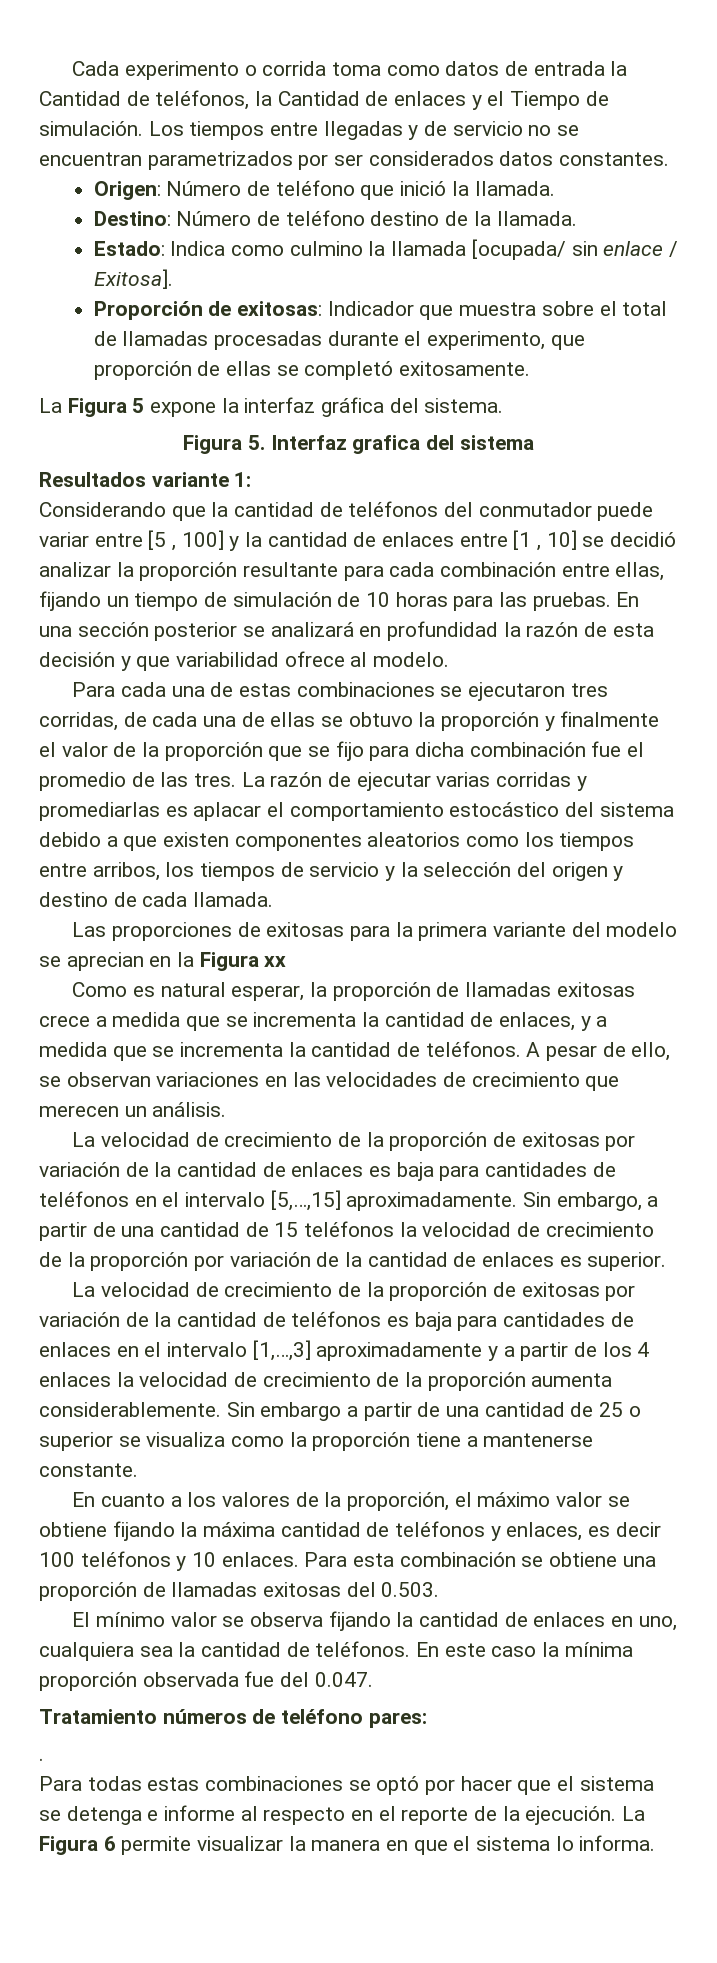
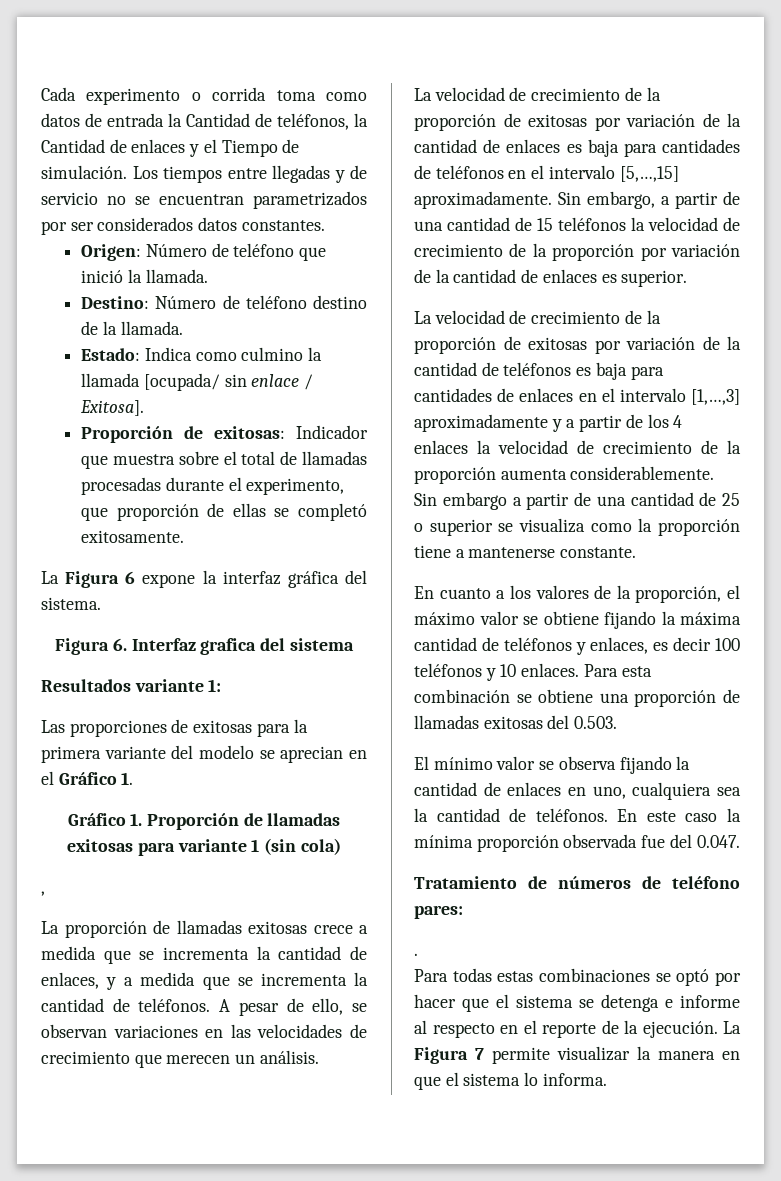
[132,398,145,413] 5 -> [125,571,136,584] 6
[247,435,265,450] 5. -> [112,638,127,651] 6.
[39,501,654,521] [39,530,677,551] [39,562,665,581] [39,591,640,611] [39,621,654,641] [39,651,450,671] [72,682,608,701] [39,711,660,731] [39,741,645,761] [39,772,587,791] [39,802,674,821] [39,832,635,851] [39,862,624,881] [39,892,274,907] // Considerando que la cantidad de teléfonos del conmutador puede variar entre [5 , 100] y la cantidad de enlaces entre [1 , 10] se decidió analizar la proporción resultante para cada combinación entre ellas, fijando un tiempo de simulación de 10 horas para las pruebas. En una sección posterior se analizará en profundidad la razón de esta decisión y que variabilidad ofrece al modelo. // Para cada una de estas combinaciones se ejecutaron tres corridas, de cada una de ellas se obtuvo la proporción y finalmente el valor de la proporción que se fijo para dicha combinación fue el promedio de las tres. La razón de ejecutar varias corridas y promediarlas es aplacar el comportamiento estocástico del sistema debido a que existen componentes aleatorios como los tiempos entre arribos, los tiempos de servicio y la selección del origen y destino de cada llamada. -> (222, 685) none
[177,952,287,971] [72,982,327,1001] la Figura xx // Como es natural esperar, la -> [41,771,134,785] [67,813,341,830] [67,838,341,856] [41,891,45,896] [41,921,59,934] el Gráfico 1. // Gráfico 1. Proporción de llamadas exitosas para variante 1 (sin cola) // , // La
(157, 1716) none -> [528,876,547,889] de
[103,1836,116,1851] 6 -> [475,1048,484,1060] 7

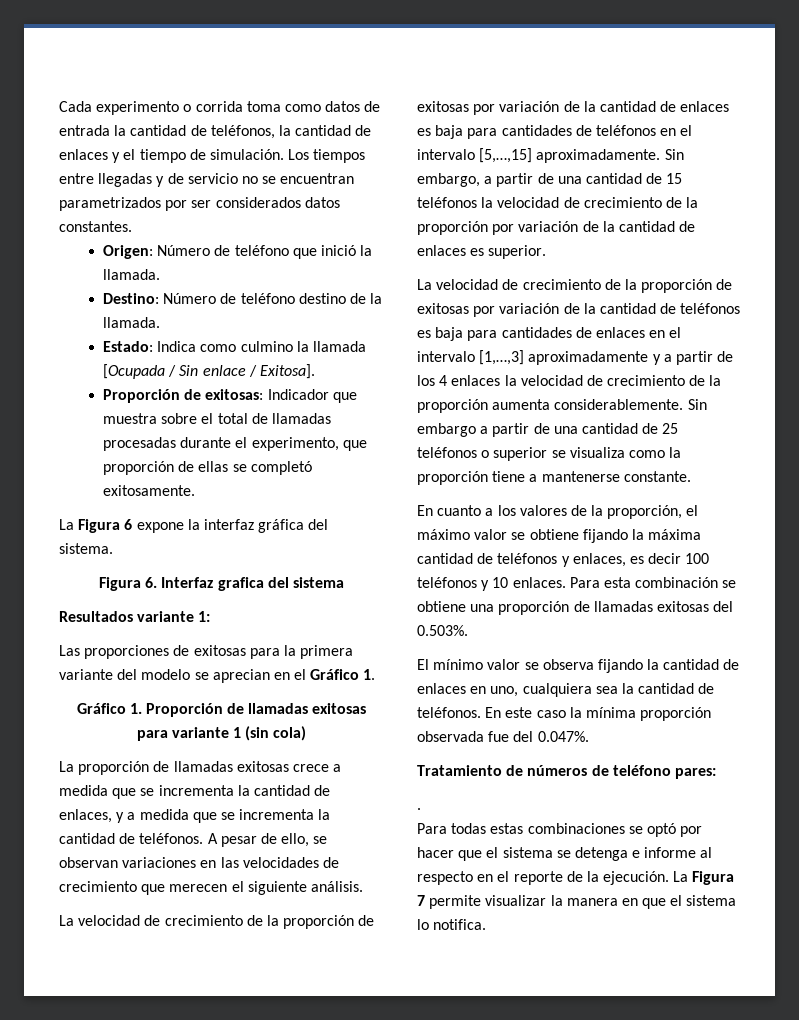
[186,113,250,127] Cantidad -> [130,125,187,136] cantidad
[41,139,105,153] Cantidad -> [295,125,352,136] cantidad
[221,140,278,157] Tiempo -> [139,149,186,163] tiempo
[143,373,247,391] [ocupada/ sin -> [103,364,199,379] [Ocupada / Sin
[41,891,45,896] // , -> (307, 733) none
[235,1054,256,1064] un -> [231,881,307,895] el siguiente
(740, 499) none -> [417,447,477,458] teléfonos
[574,716,618,729] 0.503. -> [417,625,468,636] 0.503%.
[696,835,740,848] 0.047. -> [537,731,589,742] 0.047%.
[542,1073,607,1086] informa. -> [433,919,487,930] notifica.

